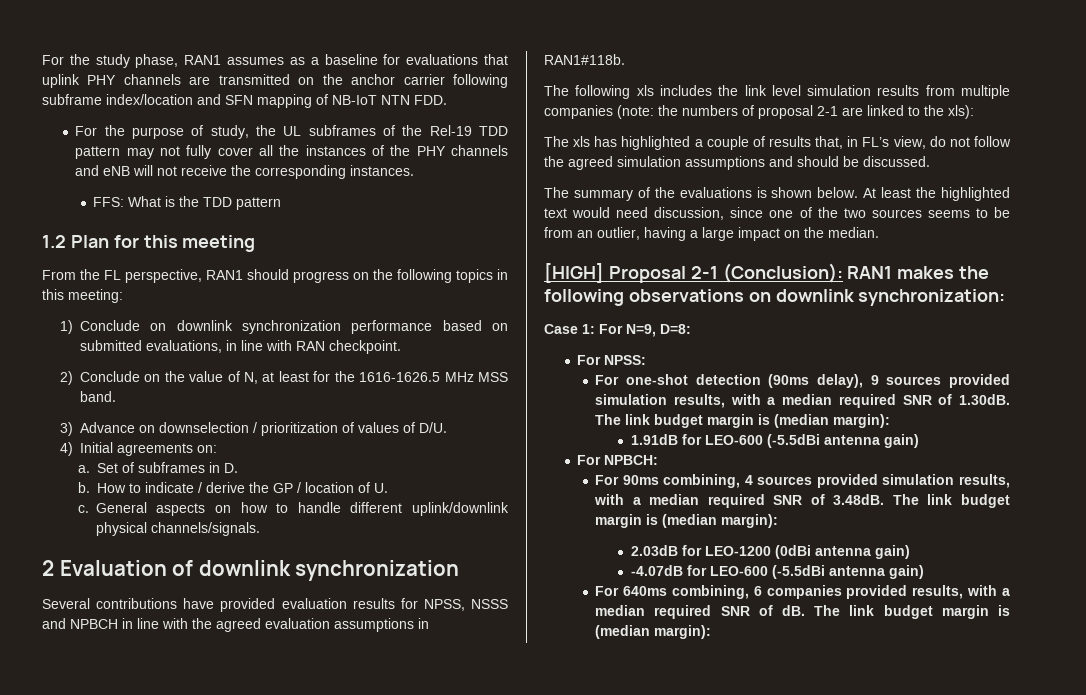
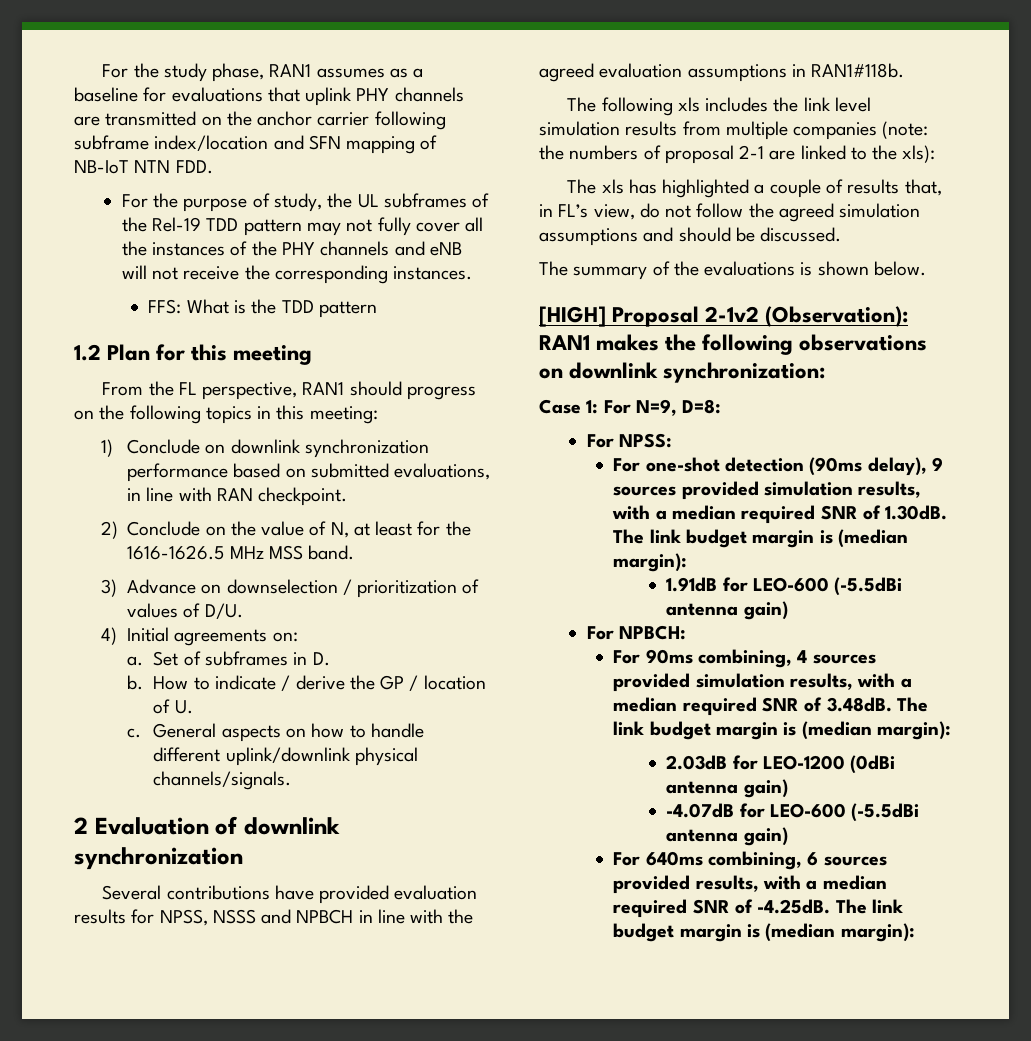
[863,187,1011,201] [544,207,1010,220] [544,227,879,241] At least the highlighted text would need discussion, since one of the two sources seems to be from an outlier, having a large impact on the median. -> (926, 268) none
[690,263,843,283] 2-1 (Conclusion): -> [705,306,909,327] 2-1v2 (Observation):
[766,585,842,599] companies -> [823,856,887,866] sources
[782,605,806,616] dB. -> [757,899,831,914] -4.25dB.

